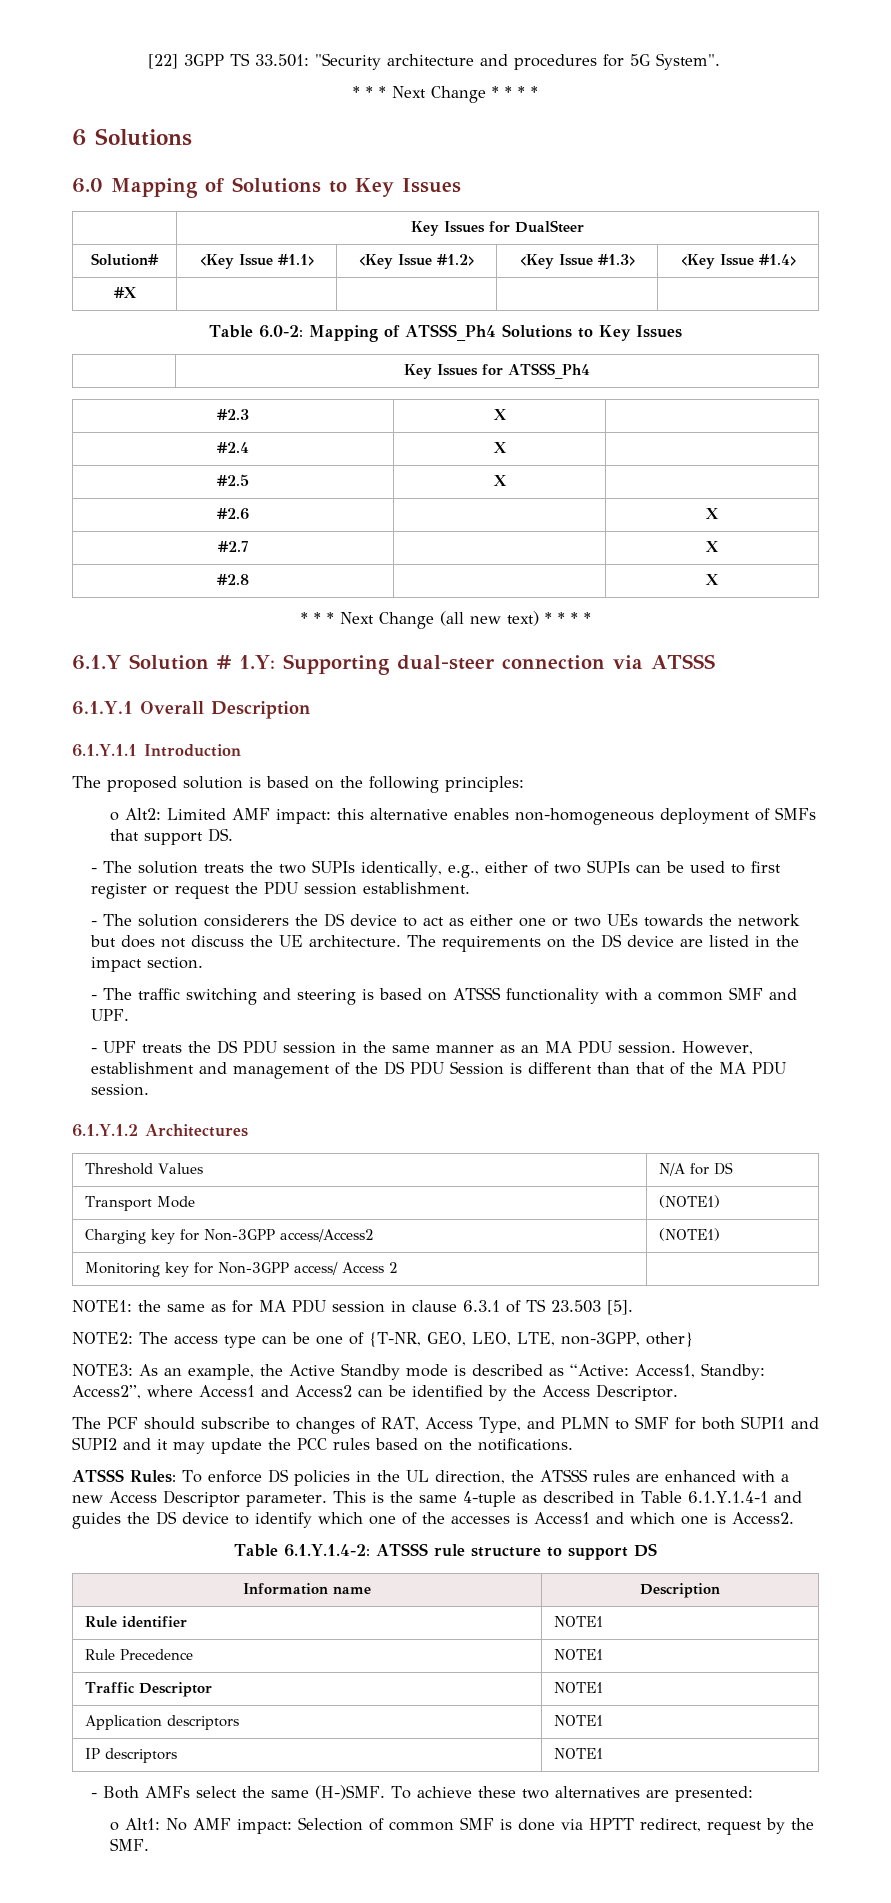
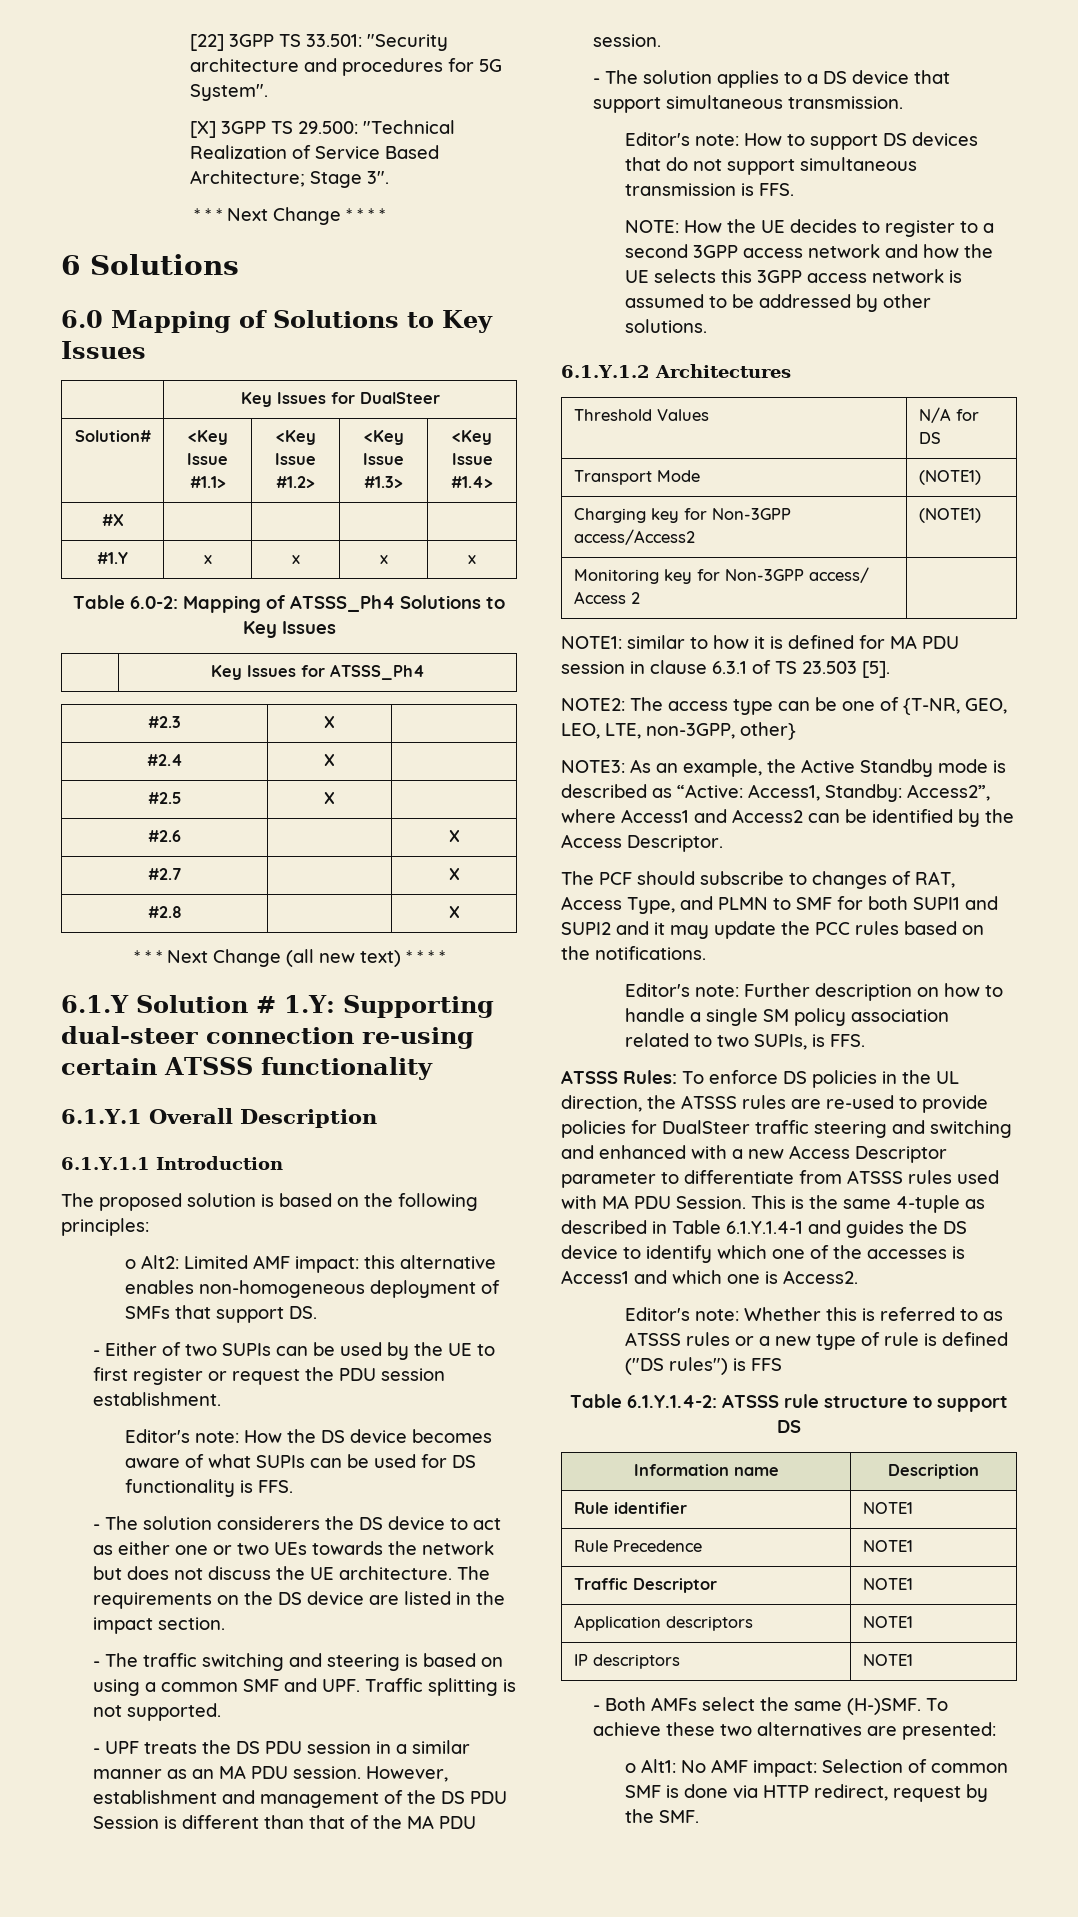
(720, 61) none -> [189,120,455,138] [189,145,439,159] [189,170,389,188] // [X] 3GPP TS 29.500: "Technical Realization of Service Based Architecture; Stage 3".
(137, 292) none -> [97,552,128,564] [203,555,212,564] [291,555,300,564] [379,555,388,564] [468,555,476,564] // #1.Y | x | x | x | x
[612,654,715,669] via ATSSS -> [362,1027,474,1049] [61,1057,433,1080] re-using certain ATSSS functionality
[102,860,528,878] The solution treats the two SUPIs identically, e.g., either -> [105,1342,158,1356] Either
(725, 867) none -> [387,1342,473,1360] by the UE
(470, 888) none -> [125,1429,493,1443] [125,1454,477,1468] [125,1479,294,1497] // Editor's note: How the DS device becomes aware of what SUPIs can be used for DS functionality is FFS.
[452,987,638,1004] ATSSS functionality with -> [93,1679,141,1696] using
(129, 1015) none -> [365,1678,517,1696] [93,1703,222,1721] Traffic splitting is not supported.
[362,1041,430,1053] the same -> [396,1740,471,1754] a similar
(149, 1090) none -> [593,70,951,88] [593,95,904,113] [625,132,979,150] [625,157,918,175] [625,183,795,196] [625,219,995,237] [625,244,994,258] [625,269,963,283] [625,294,932,312] [625,319,708,333] // - The solution applies to a DS device that support simultaneous transmission. // Editor's note: How to support DS devices that do not support simultaneous transmission is FFS. // NOTE: How the UE decides to register to a second 3GPP access network and how the UE selects this 3GPP access network is assumed to be addressed by other solutions.
[138,1300,226,1312] the same as -> [627,635,854,649] similar to how it is defined
(573, 1444) none -> [625,983,1004,1001] [625,1008,950,1026] [625,1033,866,1050] // Editor's note: Further description on how to handle a single SM policy association related to two SUPIs, is FFS.
(659, 1478) none -> [826,1095,988,1113] [561,1120,1012,1138] [561,1145,594,1159] re-used to provide policies for DualSteer traffic steering and switching and
[246,1494,327,1507] parameter. -> [561,1170,999,1188] [561,1195,746,1209] parameter to differentiate from ATSSS rules used with MA PDU Session.
(794, 1518) none -> [625,1307,1004,1321] [625,1332,1009,1350] [625,1357,783,1375] // Editor's note: Whether this is referred to as ATSSS rules or a new type of rule is defined ("DS rules") is FFS
[588,1818,634,1830] HPTT -> [763,1785,810,1798] HTTP

